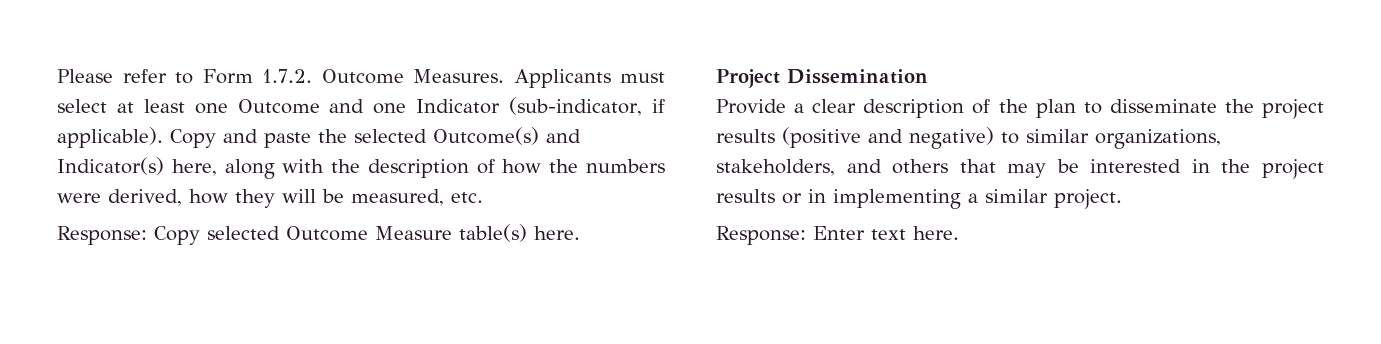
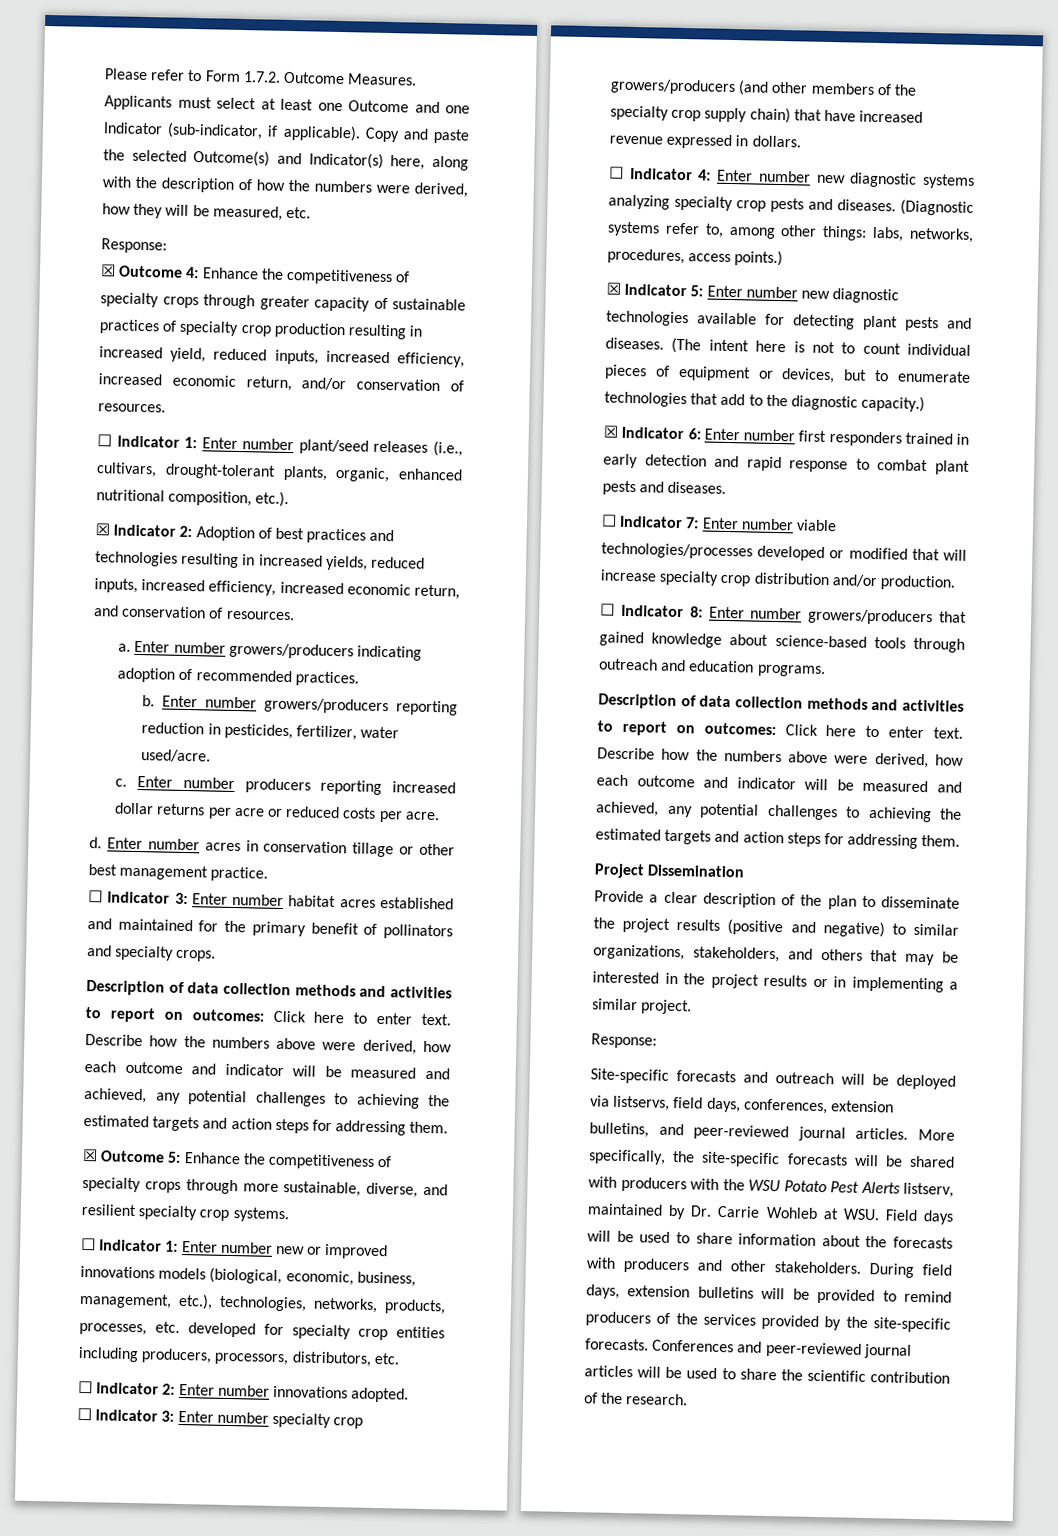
[154,224,580,245] Copy selected Outcome Measure table(s) here. -> [100,264,411,286] [100,292,466,312] [99,319,424,340] [99,346,465,368] [98,373,465,392] [98,403,166,413] [97,434,463,457] [96,462,463,483] [96,489,290,508] [95,523,395,544] [95,551,425,571] [94,578,460,600] [94,605,295,621] [118,640,422,661] [117,667,359,687] [142,695,458,716] [141,722,400,741] [141,749,212,763] [115,775,456,796] [114,802,440,823] [89,837,455,858] [88,864,269,882] [88,890,454,910] [87,918,453,940] [87,945,217,962] [86,980,452,999] [85,1007,451,1026] [85,1033,452,1055] [84,1060,450,1080] [84,1087,450,1109] [83,1114,449,1136] [82,1148,393,1170] [82,1176,448,1198] [81,1203,289,1223] [81,1237,389,1260] [80,1265,416,1287] [79,1292,446,1315] [79,1321,445,1341] [78,1346,400,1367] [78,1380,410,1403] [77,1407,364,1429] [610,78,917,96] [610,105,924,124] [609,133,801,150] [609,166,975,189] [608,194,974,216] [607,221,974,243] [607,248,784,267] [606,282,900,304] [606,310,972,332] [605,337,971,356] [604,364,971,384] [604,391,926,413] [603,425,969,447] [603,453,970,475] [602,480,727,496] [601,514,837,532] [601,542,967,562] [600,569,955,591] [600,603,967,626] [599,631,965,653] [599,658,826,678] [598,693,964,712] [597,720,963,739] [597,747,964,769] [596,774,962,793] [596,801,962,823] [595,828,961,849] // ☒ Outcome 4: Enhance the competitiveness of specialty crops through greater capacity of sustainable practices of specialty crop production resulting in increased yield, reduced inputs, increased efficiency, increased economic return, and/or conservation of resources. // ☐ Indicator 1: Enter number plant/seed releases (i.e., cultivars, drought‐tolerant plants, organic, enhanced nutritional composition, etc.). // ☒ Indicator 2: Adoption of best practices and technologies resulting in increased yields, reduced inputs, increased efficiency, increased economic return, and conservation of resources. // a. Enter number growers/producers indicating adoption of recommended practices. // b. Enter number growers/producers reporting reduction in pesticides, fertilizer, water used/acre. // c. Enter number producers reporting increased dollar returns per acre or reduced costs per acre. // d. Enter number acres in conservation tillage or other best management practice. // ☐ Indicator 3: Enter number habitat acres established and maintained for the primary benefit of pollinators and specialty crops. // Description of data collection methods and activities to report on outcomes: Click here to enter text. Describe how the numbers above were derived, how each outcome and indicator will be measured and achieved, any potential challenges to achieving the estimated targets and action steps for addressing them. // ☒ Outcome 5: Enhance the competitiveness of specialty crops through more sustainable, diverse, and resilient specialty crop systems. // ☐ Indicator 1: Enter number new or improved innovations models (biological, economic, business, management, etc.), technologies, networks, products, processes, etc. developed for specialty crop entities including producers, processors, distributors, etc. // ☐ Indicator 2: Enter number innovations adopted. // ☐ Indicator 3: Enter number specialty crop growers/producers (and other members of the specialty crop supply chain) that have increased revenue expressed in dollars. // ☐ Indicator 4: Enter number new diagnostic systems analyzing specialty crop pests and diseases. (Diagnostic systems refer to, among other things: labs, networks, procedures, access points.) // ☒ Indicator 5: Enter number new diagnostic technologies available for detecting plant pests and diseases. (The intent here is not to count individual pieces of equipment or devices, but to enumerate technologies that add to the diagnostic capacity.) // ☒ Indicator 6: Enter number first responders trained in early detection and rapid response to combat plant pests and diseases. // ☐ Indicator 7: Enter number viable technologies/processes developed or modified that will increase specialty crop distribution and/or production. // ☐ Indicator 8: Enter number growers/producers that gained knowledge about science-based tools through outreach and education programs. // Description of data collection methods and activities to report on outcomes: Click here to enter text. Describe how the numbers above were derived, how each outcome and indicator will be measured and achieved, any potential challenges to achieving the estimated targets and action steps for addressing them.
[813,226,959,240] Enter text here. -> [590,1068,956,1090] [590,1095,894,1115] [589,1122,955,1142] [588,1149,955,1168] [588,1176,954,1198] [587,1203,954,1225] [587,1230,953,1249] [586,1257,952,1278] [586,1284,952,1305] [585,1311,951,1333] [585,1338,912,1359] [584,1365,950,1384] [584,1392,689,1406] // Site-specific forecasts and outreach will be deployed via listservs, field days, conferences, extension bulletins, and peer-reviewed journal articles. More specifically, the site-specific forecasts will be shared with producers with the WSU Potato Pest Alerts listserv, maintained by Dr. Carrie Wohleb at WSU. Field days will be used to share information about the forecasts with producers and other stakeholders. During field days, extension bulletins will be provided to remind producers of the services provided by the site-specific forecasts. Conferences and peer-reviewed journal articles will be used to share the scientific contribution of the research.

